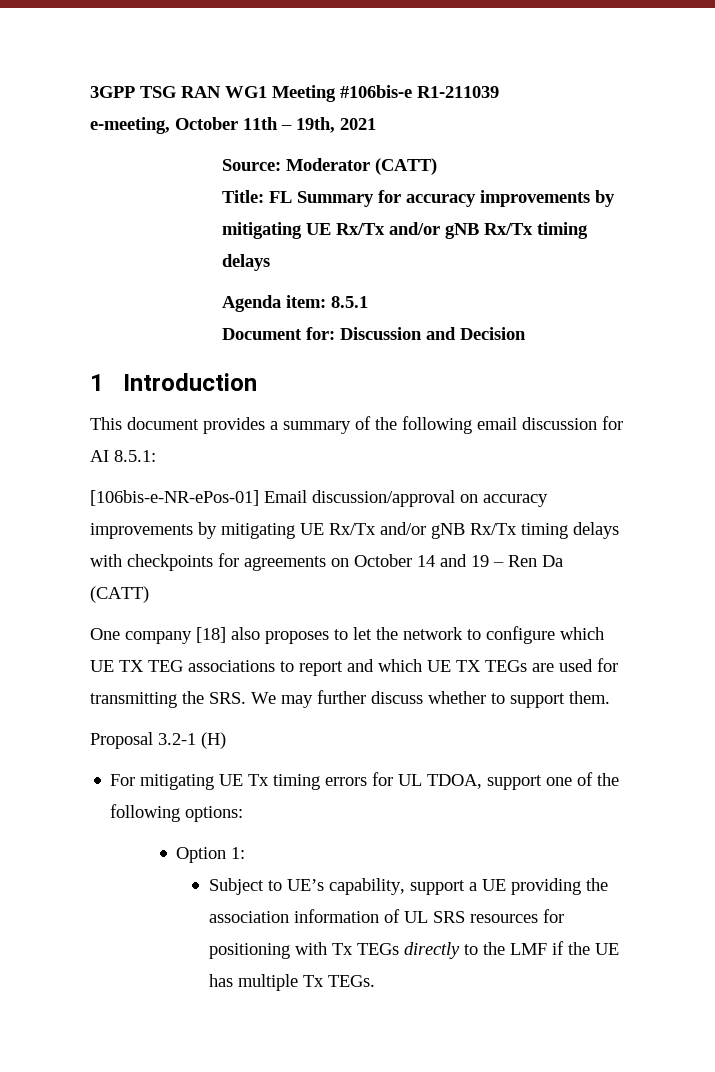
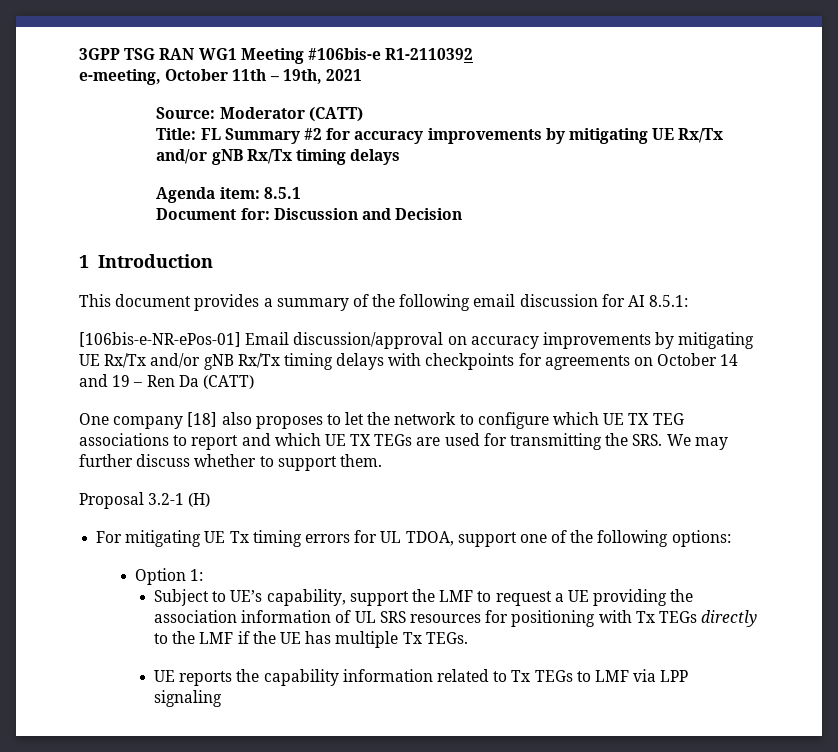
[417,86,499,98] R1-211039 -> [385,48,474,60] R1-2110392
(374, 199) none -> [303,128,322,140] #2
(466, 887) none -> [412,589,552,606] the LMF to request
(376, 981) none -> [154,669,689,686] [154,690,223,707] // UE reports the capability information related to Tx TEGs to LMF via LPP signaling

